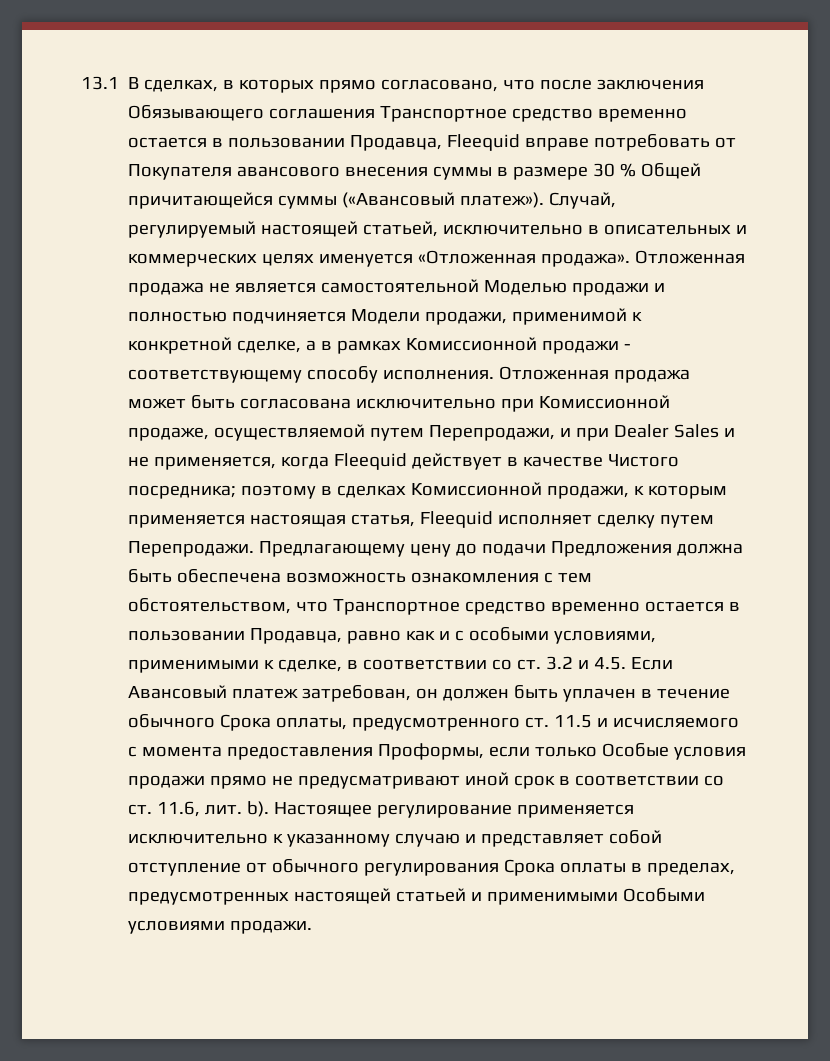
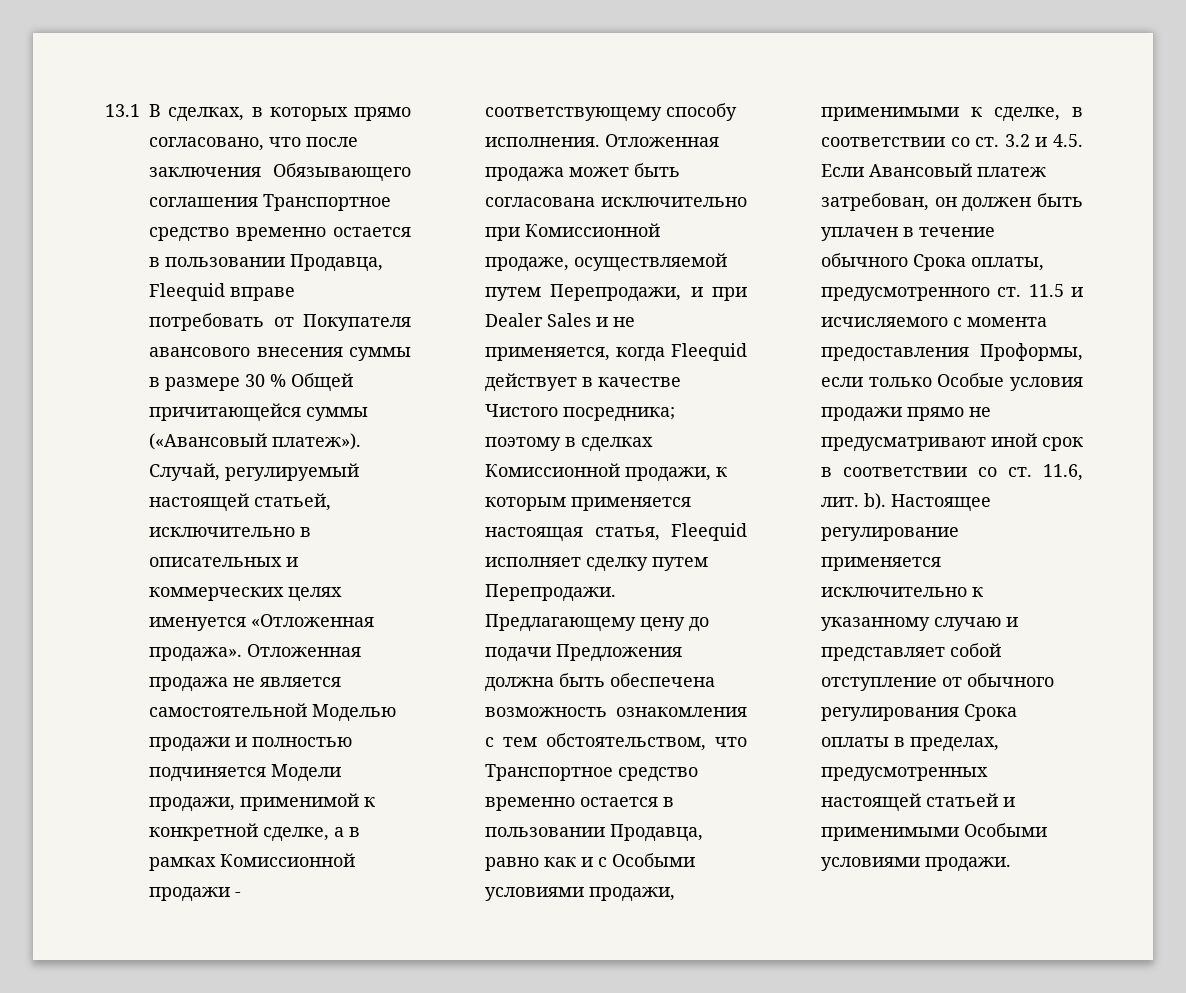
[469,627,657,644] особыми условиями, -> [612,853,695,867] [485,887,675,902] Особыми условиями продажи,

